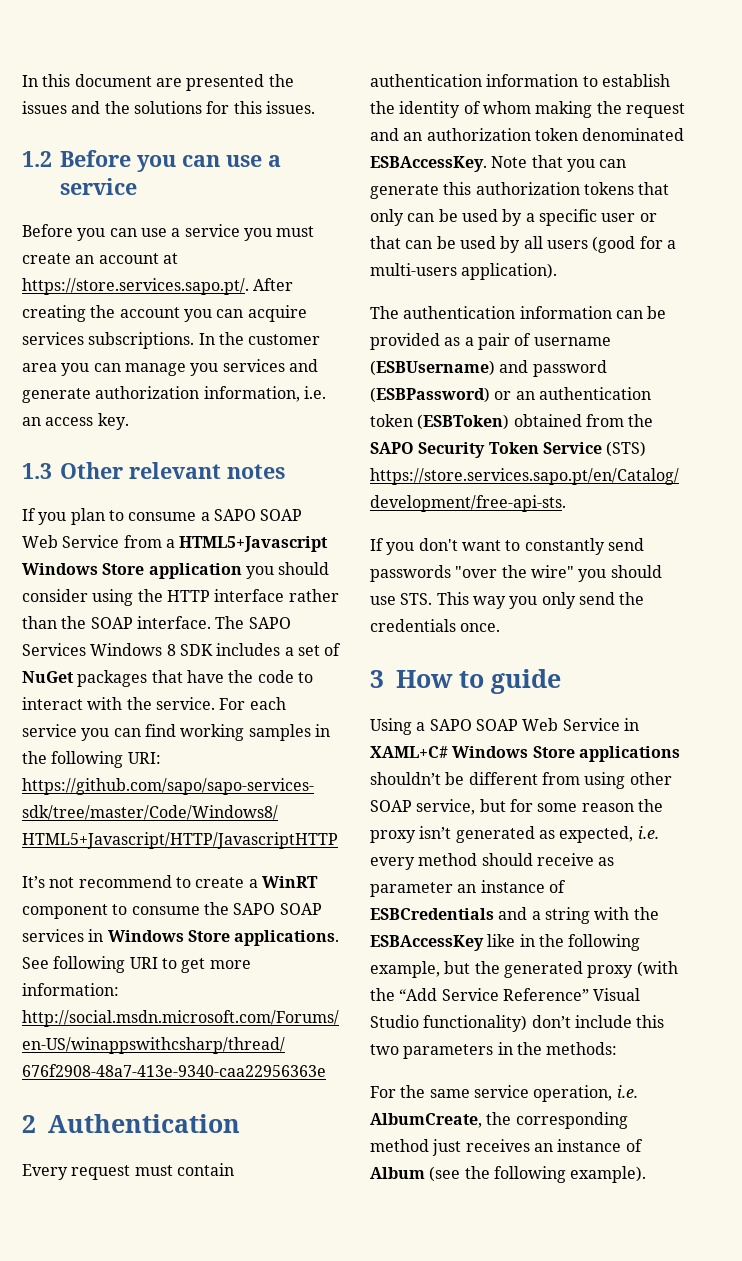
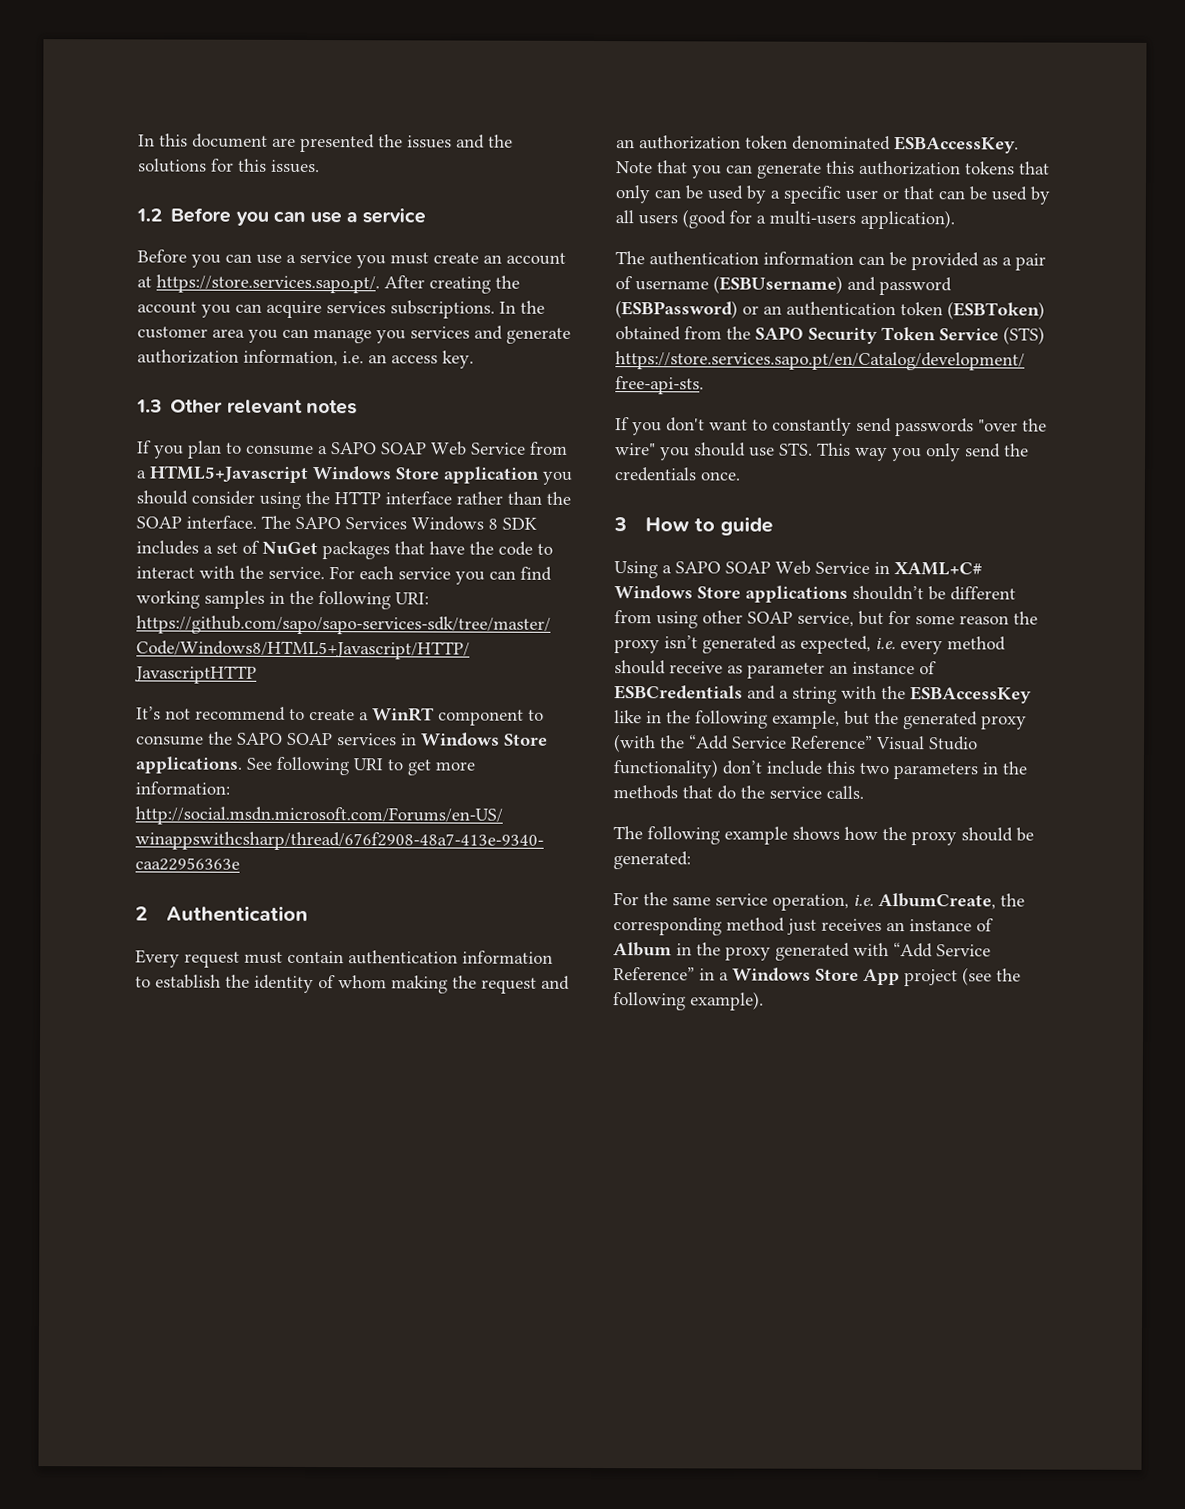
[546,1042,618,1055] methods: -> [613,785,864,800] [613,826,1034,846] [613,851,691,870] methods that do the service calls. // The following example shows how the proxy should be generated:
(425, 1173) none -> [676,942,991,961] [613,967,958,987] in the proxy generated with “Add Service Reference” in a Windows Store App project

